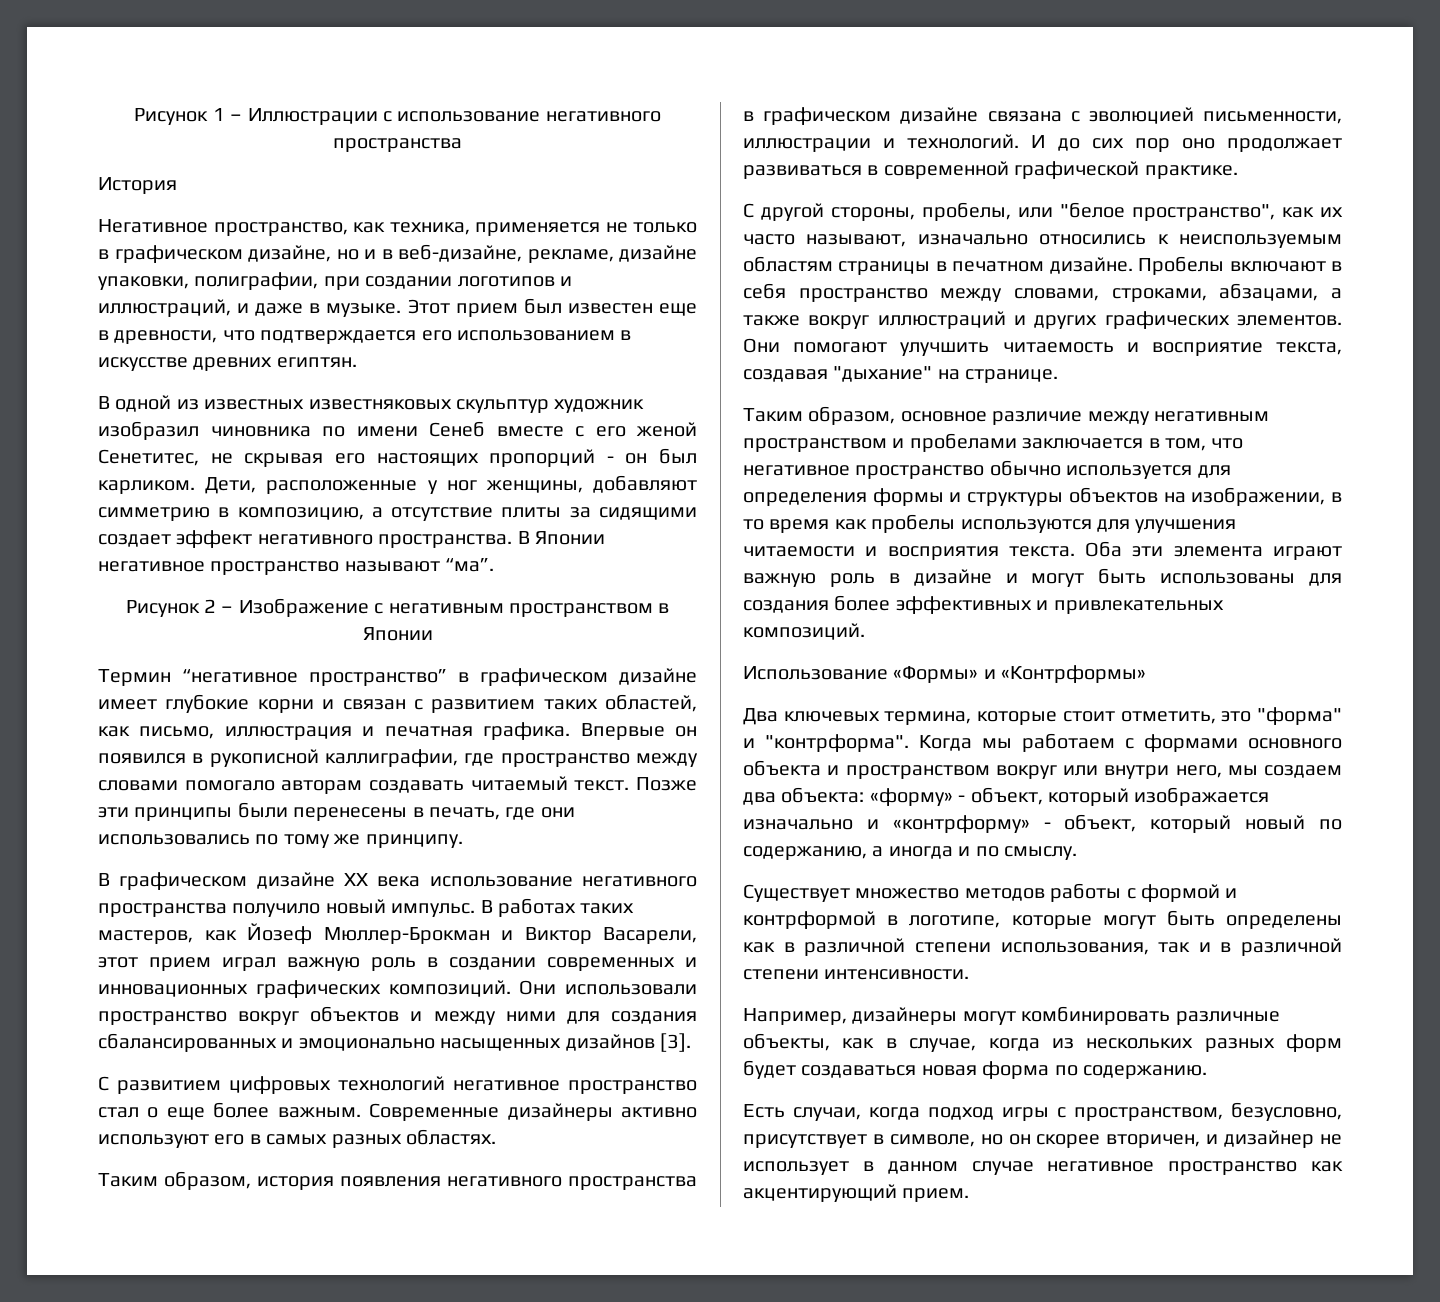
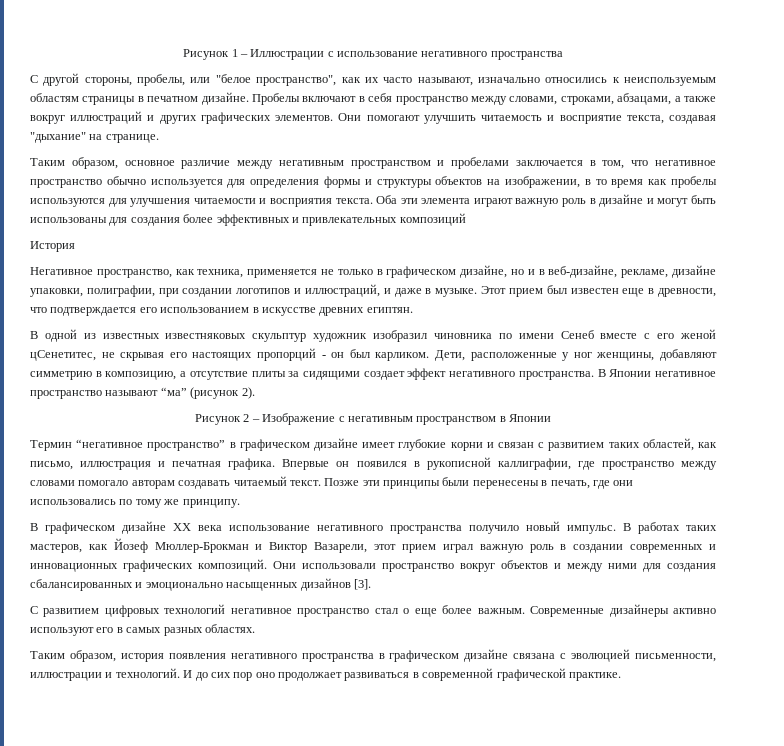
[98,177,177,194] [98,219,697,236] [98,244,697,263] [98,272,572,290] [98,298,697,317] [98,330,632,344] [98,357,357,371] [98,395,645,413] [98,421,697,440] [98,448,697,467] [98,475,698,494] [98,507,697,521] [98,530,605,548] [98,558,495,575] [125,598,670,617] [362,627,433,641] [98,668,697,686] [98,694,697,713] [98,722,698,740] [98,749,698,767] [98,776,698,794] [98,802,575,821] [98,834,463,848] [98,872,697,890] [98,898,635,917] [98,923,697,944] [98,957,697,971] [98,980,697,998] [98,1006,697,1025] [98,1033,691,1052] [98,1076,697,1094] [98,1102,697,1121] [98,1129,496,1148] [98,1171,697,1190] [743,107,1342,125] [743,134,1342,152] [743,161,1238,179] // История // Негативное пространство, как техника, применяется не только в графическом дизайне, но и в веб-дизайне, рекламе, дизайне упаковки, полиграфии, при создании логотипов и иллюстраций, и даже в музыке. Этот прием был известен еще в древности, что подтверждается его использованием в искусстве древних египтян. // В одной из известных известняковых скульптур художник изобразил чиновника по имени Сенеб вместе с его женой Сенетитес, не скрывая его настоящих пропорций - он был карликом. Дети, расположенные у ног женщины, добавляют симметрию в композицию, а отсутствие плиты за сидящими создает эффект негативного пространства. В Японии негативное пространство называют “ма”. // Рисунок 2 – Изображение с негативным пространством в Японии // Термин “негативное пространство” в графическом дизайне имеет глубокие корни и связан с развитием таких областей, как письмо, иллюстрация и печатная графика. Впервые он появился в рукописной каллиграфии, где пространство между словами помогало авторам создавать читаемый текст. Позже эти принципы были перенесены в печать, где они использовались по тому же принципу. // В графическом дизайне XX века использование негативного пространства получило новый импульс. В работах таких мастеров, как Йозеф Мюллер-Брокман и Виктор Васарели, этот прием играл важную роль в создании современных и инновационных графических композиций. Они использовали пространство вокруг объектов и между ними для создания сбалансированных и эмоционально насыщенных дизайнов [3]. // С развитием цифровых технологий негативное пространство стал о еще более важным. Современные дизайнеры активно используют его в самых разных областях. // Таким образом, история появления негативного пространства в графическом дизайне связана с эволюцией письменности, иллюстрации и технологий. И до сих пор оно продолжает развиваться в современной графической практике. -> (563, 55) none
[743,623,865,640] [743,665,1147,683] [743,707,1342,725] [743,733,1342,752] [743,760,1342,779] [743,787,1270,806] [743,814,1342,833] [743,846,1077,860] [743,883,1238,902] [743,910,1342,929] [743,938,1342,956] [743,969,970,980] [743,1006,1280,1025] [743,1033,1342,1052] [743,1060,1207,1079] [743,1102,1342,1121] [743,1130,1342,1148] [743,1161,1343,1175] [743,1184,970,1202] композиций. // Использование «Формы» и «Контрформы» // Два ключевых термина, которые стоит отметить, это "форма" и "контрформа". Когда мы работаем с формами основного объекта и пространством вокруг или внутри него, мы создаем два объекта: «форму» - объект, который изображается изначально и «контрформу» - объект, который новый по содержанию, а иногда и по смыслу. // Существует множество методов работы с формой и контрформой в логотипе, которые могут быть определены как в различной степени использования, так и в различной степени интенсивности. // Например, дизайнеры могут комбинировать различные объекты, как в случае, когда из нескольких разных форм будет создаваться новая форма по содержанию. // Есть случаи, когда подход игры с пространством, безусловно, присутствует в символе, но он скорее вторичен, и дизайнер не использует в данном случае негативное пространство как акцентирующий прием. -> [399,213,466,226] [30,241,75,252] [30,265,716,278] [30,284,717,297] [30,307,413,316] [30,329,717,342] [30,348,718,361] [30,368,716,380] [30,387,255,399] [195,413,551,425] [30,438,717,451] [30,457,718,470] [30,476,634,489] [30,499,240,508] [30,521,717,534] [30,538,717,553] [30,559,716,572] [30,578,371,591] [30,604,716,617] [30,624,255,636] [30,649,716,662] [30,668,621,681] композиций // История // Негативное пространство, как техника, применяется не только в графическом дизайне, но и в веб-дизайне, рекламе, дизайне упаковки, полиграфии, при создании логотипов и иллюстраций, и даже в музыке. Этот прием был известен еще в древности, что подтверждается его использованием в искусстве древних египтян. // В одной из известных известняковых скульптур художник изобразил чиновника по имени Сенеб вместе с его женой цСенетитес, не скрывая его настоящих пропорций - он был карликом. Дети, расположенные у ног женщины, добавляют симметрию в композицию, а отсутствие плиты за сидящими создает эффект негативного пространства. В Японии негативное пространство называют “ма” (рисунок 2). // Рисунок 2 – Изображение с негативным пространством в Японии // Термин “негативное пространство” в графическом дизайне имеет глубокие корни и связан с развитием таких областей, как письмо, иллюстрация и печатная графика. Впервые он появился в рукописной каллиграфии, где пространство между словами помогало авторам создавать читаемый текст. Позже эти принципы были перенесены в печать, где они использовались по тому же принципу. // В графическом дизайне XX века использование негативного пространства получило новый импульс. В работах таких мастеров, как Йозеф Мюллер-Брокман и Виктор Вазарели, этот прием играл важную роль в создании современных и инновационных графических композиций. Они использовали пространство вокруг объектов и между ними для создания сбалансированных и эмоционально насыщенных дизайнов [3]. // С развитием цифровых технологий негативное пространство стал о еще более важным. Современные дизайнеры активно используют его в самых разных областях. // Таким образом, история появления негативного пространства в графическом дизайне связана с эволюцией письменности, иллюстрации и технологий. И до сих пор оно продолжает развиваться в современной графической практике.

